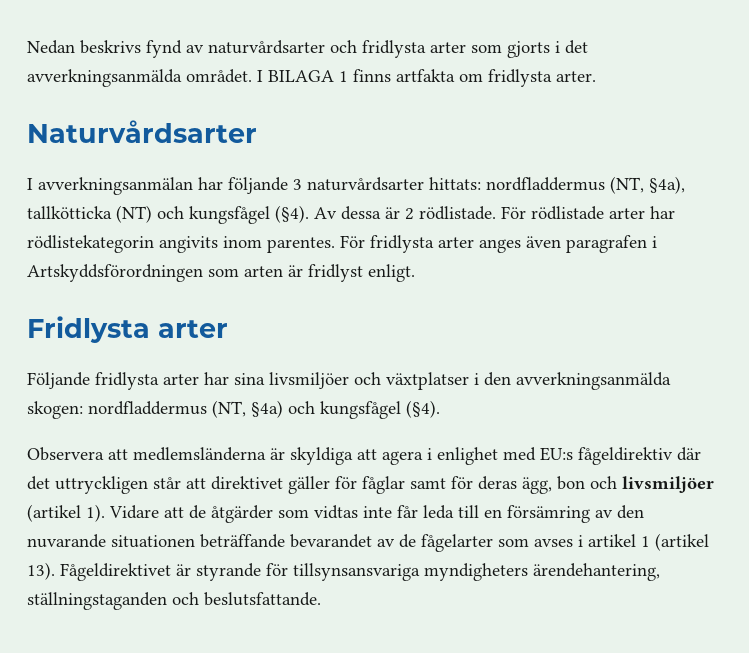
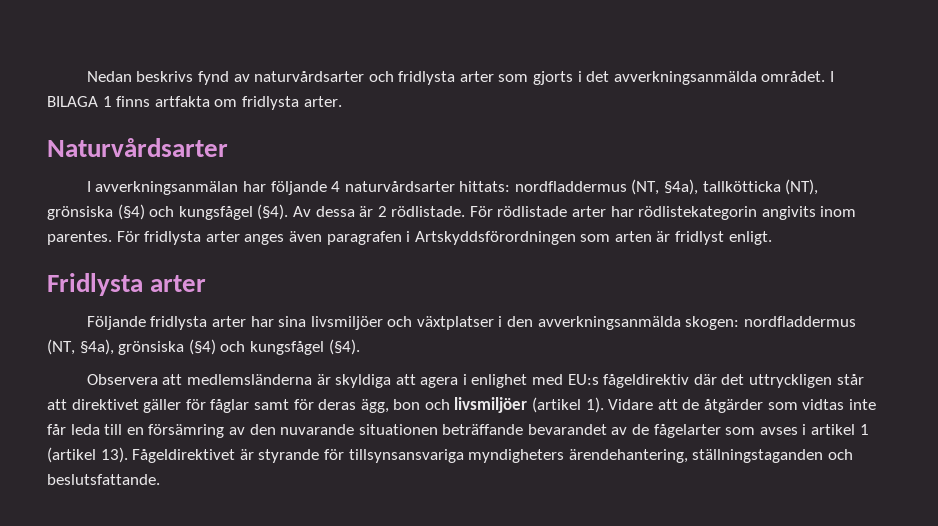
[293,179,302,190] 3 -> [331,181,341,192] 4
[116,205,152,223] (NT) -> [785,179,819,195] [47,204,145,220] (NT), grönsiska (§4)
[251,400,283,418] §4a) -> [79,339,216,355] §4a), grönsiska (§4)

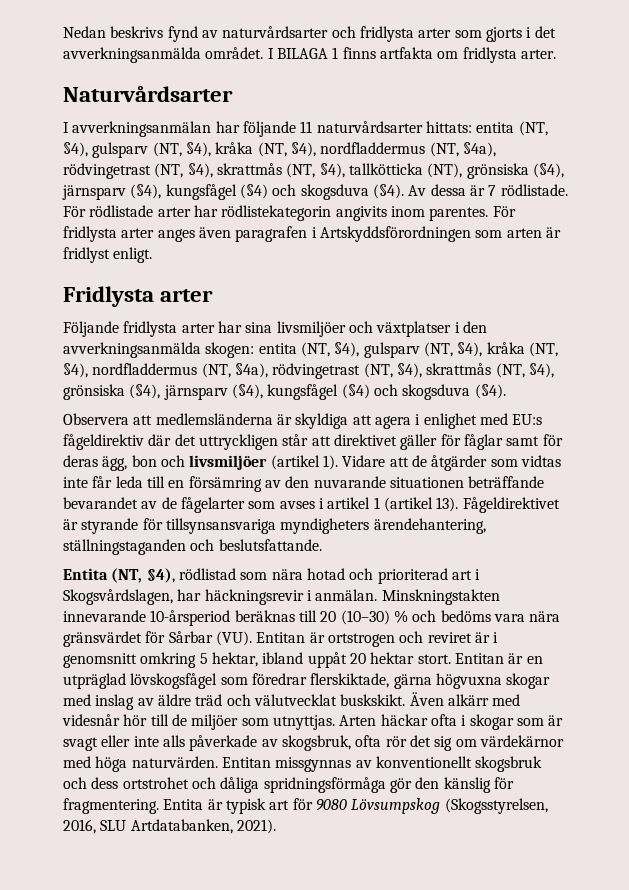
[331,181,341,192] 4 -> [300,121,313,133] 11
[514,179,819,195] [47,204,253,220] nordfladdermus (NT, §4a), tallkötticka (NT), grönsiska (§4) och kungsfågel -> [476,121,548,136] [63,142,496,158] [63,163,564,179] [62,184,369,200] entita (NT, §4), gulsparv (NT, §4), kråka (NT, §4), nordfladdermus (NT, §4a), rödvingetrast (NT, §4), skrattmås (NT, §4), tallkötticka (NT), grönsiska (§4), järnsparv (§4), kungsfågel (§4) och skogsduva
[377,206,387,217] 2 -> [488,185,497,196] 7
[743,316,856,327] [47,339,324,355] nordfladdermus (NT, §4a), grönsiska (§4) och kungsfågel -> [258,342,558,358] [63,363,554,379] [63,384,471,400] entita (NT, §4), gulsparv (NT, §4), kråka (NT, §4), nordfladdermus (NT, §4a), rödvingetrast (NT, §4), skrattmås (NT, §4), grönsiska (§4), järnsparv (§4), kungsfågel (§4) och skogsduva
(160, 479) none -> [63,568,481,584] [63,589,500,605] [63,610,561,626] [63,631,499,647] [63,652,543,668] [63,673,551,689] [63,692,521,710] [62,714,564,730] [63,735,564,751] [63,756,543,772] [63,777,514,793] [63,798,548,814] [63,819,276,834] // Entita (NT, §4), rödlistad som nära hotad och prioriterad art i Skogsvårdslagen, har häckningsrevir i anmälan. Minskningstakten innevarande 10-årsperiod beräknas till 20 (10–30) % och bedöms vara nära gränsvärdet för Sårbar (VU). Entitan är ortstrogen och reviret är i genomsnitt omkring 5 hektar, ibland uppåt 20 hektar stort. Entitan är en utpräglad lövskogsfågel som föredrar flerskiktade, gärna högvuxna skogar med inslag av äldre träd och välutvecklat buskskikt. Även alkärr med videsnår hör till de miljöer som utnyttjas. Arten häckar ofta i skogar som är svagt eller inte alls påverkade av skogsbruk, ofta rör det sig om värdekärnor med höga naturvärden. Entitan missgynnas av konventionellt skogsbruk och dess ortstrohet och dåliga spridningsförmåga gör den känslig för fragmentering. Entita är typisk art för 9080 Lövsumpskog (Skogsstyrelsen, 2016, SLU Artdatabanken, 2021).

